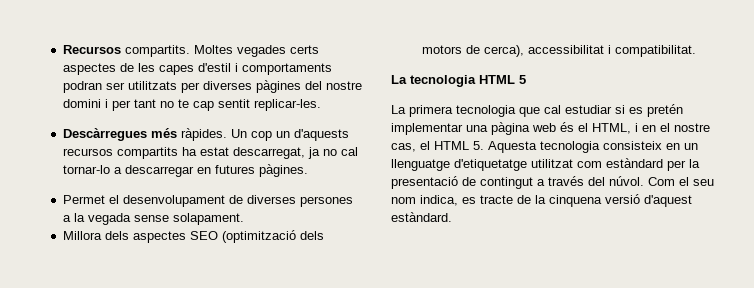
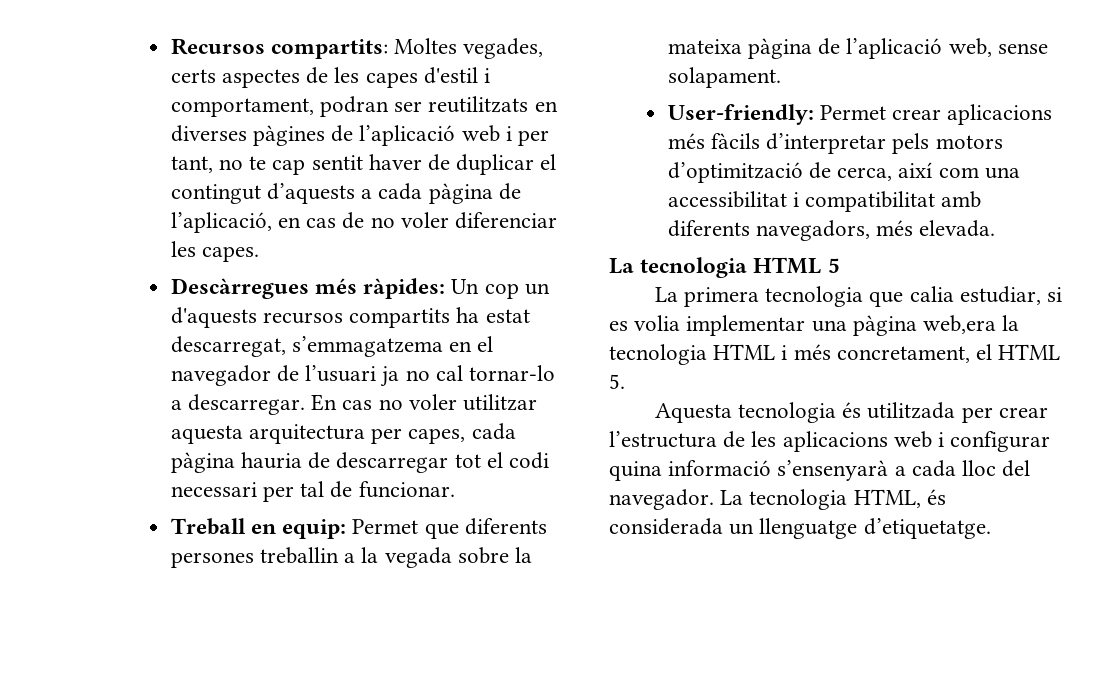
[124,45,286,57] compartits. Moltes vegades -> [270,38,544,59] compartits: Moltes vegades,
[241,63,332,75] comportaments -> [170,98,314,117] comportament,
[127,80,362,93] [62,99,101,108] utilitzats per diverses pàgines del nostre domini -> [428,96,558,113] [170,125,500,146] reutilitzats en diverses pàgines de l’aplicació web
[133,99,156,108] tant -> [170,156,213,173] tant,
[253,99,321,111] replicar-les. -> [368,154,557,175] [170,183,521,204] [170,212,557,233] [170,241,259,262] haver de duplicar el contingut d’aquests a cada pàgina de l’aplicació, en cas de no voler diferenciar les capes.
[180,128,227,141] ràpides. -> [363,278,446,299] ràpides:
(305, 153) none -> [291,336,494,357] [170,365,377,386] s’emmagatzema en el navegador de l’usuari
[124,164,308,177] [62,195,353,207] [62,213,244,225] [62,230,324,243] [421,45,696,57] descarregar en futures pàgines. // Permet el desenvolupament de diverses persones a la vegada sense solapament. // Millora dels aspectes SEO (optimització dels motors de cerca), accessibilitat i compatibilitat. -> [187,394,537,415] [170,423,516,444] [170,452,549,473] [170,481,455,502] [170,518,547,539] [170,547,532,568] [667,38,1048,59] [667,67,781,88] [667,104,1053,125] [667,133,1003,154] [667,162,1020,183] [667,191,982,212] [667,220,996,241] descarregar. En cas no voler utilitzar aquesta arquitectura per capes, cada pàgina hauria de descarregar tot el codi necessari per tal de funcionar. // Treball en equip: Permet que diferents persones treballin a la vegada sobre la mateixa pàgina de l’aplicació web, sense solapament. // User-friendly: Permet crear aplicacions més fàcils d’interpretar pels motors d’optimització de cerca, així com una accessibilitat i compatibilitat amb diferents navegadors, més elevada.
[544,105,612,114] cal estudiar -> [909,286,1041,305] calia estudiar,
[647,104,683,117] pretén -> [634,315,681,331] volia
[532,122,710,134] [391,143,416,152] web és el HTML, i en el nostre cas, -> [923,315,1020,334] [609,344,970,365] web,era la tecnologia HTML i més concretament,
(484, 145) none -> (625, 381) //
[603,141,698,150] [391,158,700,171] [391,176,714,189] [391,194,692,207] [391,212,452,222] consisteix en un llenguatge d'etiquetatge utilitzat com estàndard per la presentació de contingut a través del núvol. Com el seu nom indica, es tracte de la cinquena versió d'aquest estàndard. -> [842,402,1048,423] [609,431,1051,452] [609,460,1031,481] [609,489,946,510] [609,518,991,539] és utilitzada per crear l’estructura de les aplicacions web i configurar quina informació s’ensenyarà a cada lloc del navegador. La tecnologia HTML, és considerada un llenguatge d’etiquetatge.

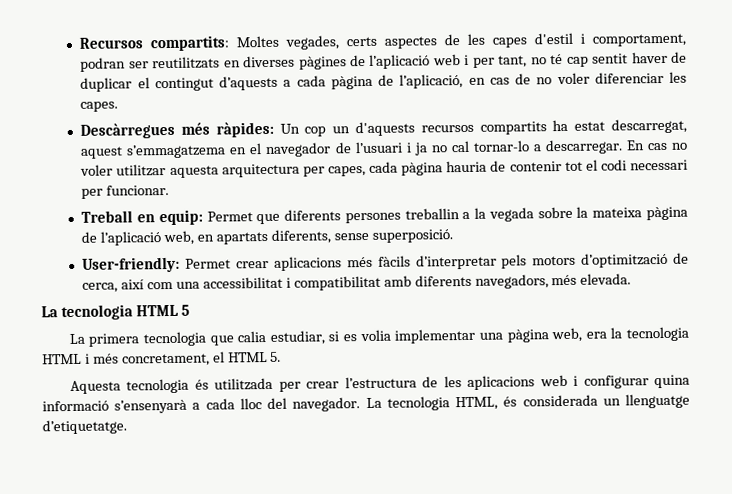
[249,156,267,170] te -> [550,53,564,65] té
(286, 346) none -> [80,146,124,159] aquest
(377, 373) none -> [405,142,412,153] i
[336,452,449,473] descarregar -> [509,161,562,172] contenir
[300,481,353,498] tal de -> (104, 193) none
[997,43,1048,54] [667,67,781,88] sense solapament. -> [197,229,453,245] en apartats diferents, sense superposició.
[923,315,997,334] web,era -> [551,327,607,343] web, era

